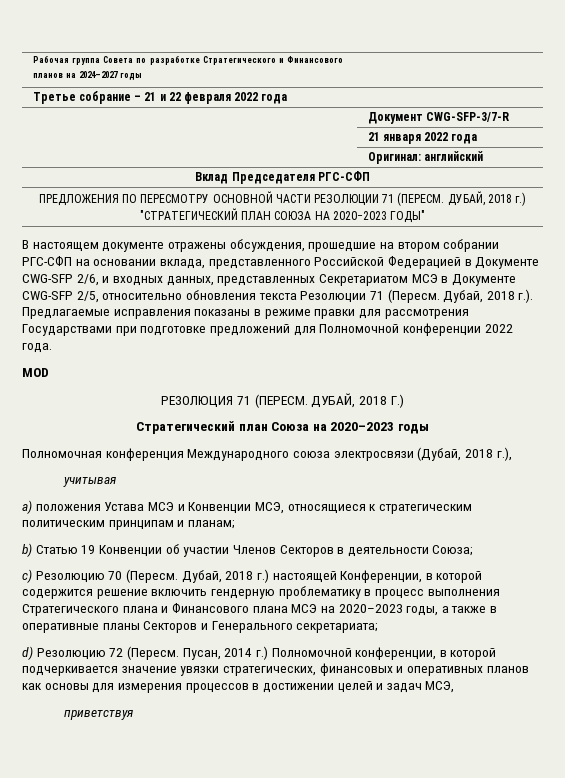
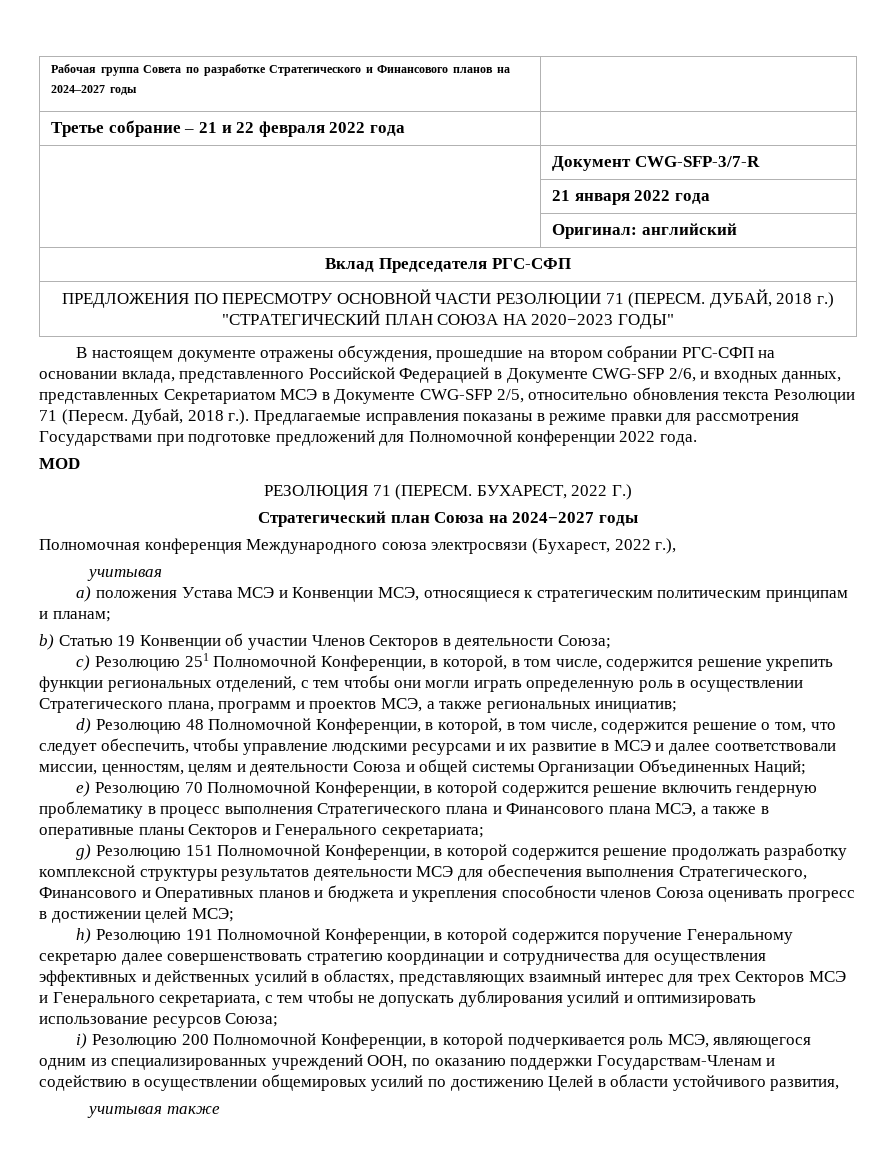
[311,393,387,408] ДУБАЙ, 2018 -> [476,485,608,499] БУХАРЕСТ, 2022
[330,422,395,431] 2020–2023 -> [512,512,595,523] 2024−2027
[417,447,493,461] (Дубай, 2018 -> [531,538,651,554] (Бухарест, 2022
[108,569,337,583] 70 (Пересм. Дубай, 2018 г.) настоящей -> [184,653,834,671] [39,675,804,692] [39,698,678,713] [76,718,836,734] [39,738,836,755] [39,759,807,776] [76,781,311,797] 251 Полномочной Конференции, в которой, в том числе, содержится решение укрепить функции региональных отделений, с тем чтобы они могли играть определенную роль в осуществлении Стратегического плана, программ и проектов МСЭ, а также региональных инициатив; // d) Резолюцию 48 Полномочной Конференции, в которой, в том числе, содержится решение о том, что следует обеспечить, чтобы управление людскими ресурсами и их развитие в МСЭ и далее соответствовали миссии, ценностям, целям и деятельности Союза и общей системы Организации Объединенных Наций; // e) Резолюцию 70 Полномочной
[291,604,439,616] МСЭ на 2020–2023 годы, -> [655,803,697,817] МСЭ,
[22,646,497,660] [22,663,529,676] [22,681,455,693] [64,710,134,720] d) Резолюцию 72 (Пересм. Пусан, 2014 г.) Полномочной конференции, в которой подчеркивается значение увязки стратегических, финансовых и оперативных планов как основы для измерения процессов в достижении целей и задач МСЭ, // приветствуя -> [76,843,848,860] [39,864,807,881] [39,885,856,902] [39,907,234,923] [76,928,793,944] [39,953,766,965] [39,969,847,986] [39,990,757,1007] [39,1013,279,1028] [76,1033,812,1049] [39,1054,776,1070] [39,1074,840,1091] [87,1106,220,1118] g) Резолюцию 151 Полномочной Конференции, в которой содержится решение продолжать разработку комплексной структуры результатов деятельности МСЭ для обеспечения выполнения Стратегического, Финансового и Оперативных планов и бюджета и укрепления способности членов Союза оценивать прогресс в достижении целей МСЭ; // h) Резолюцию 191 Полномочной Конференции, в которой содержится поручение Генеральному секретарю далее совершенствовать стратегию координации и сотрудничества для осуществления эффективных и действенных усилий в областях, представляющих взаимный интерес для трех Секторов МСЭ и Генерального секретариата, с тем чтобы не допускать дублирования усилий и оптимизировать использование ресурсов Союза; // i) Резолюцию 200 Полномочной Конференции, в которой подчеркивается роль МСЭ, являющегося одним из специализированных учреждений ООН, по оказанию поддержки Государствам-Членам и содействию в осуществлении общемировых усилий по достижению Целей в области устойчивого развития, // учитывая также

